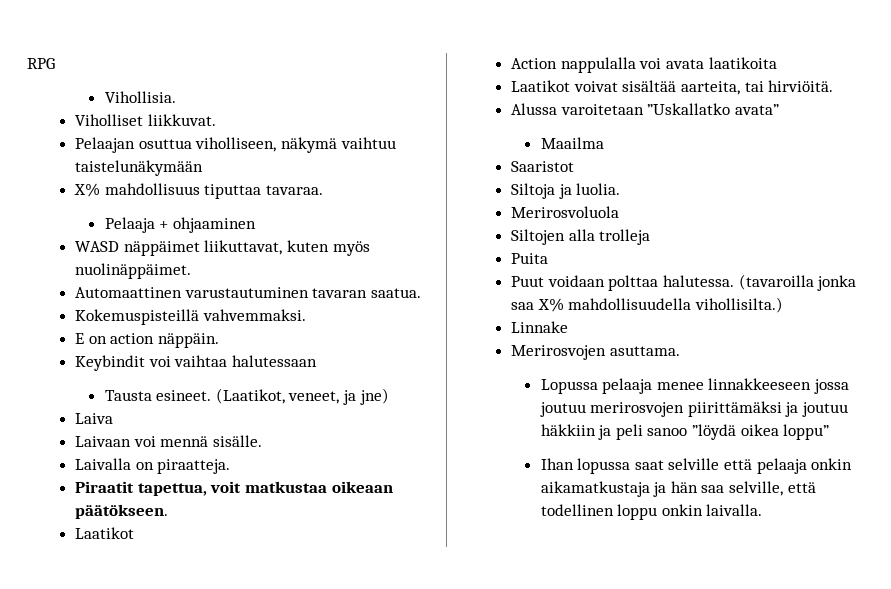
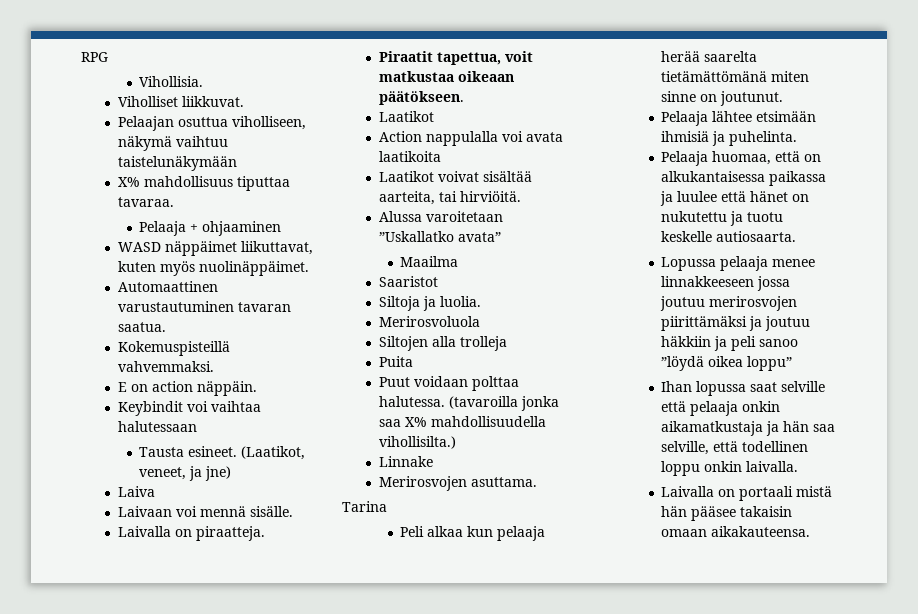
(680, 351) none -> [342,501,387,512] [400,526,546,541] [661,51,758,62] [661,71,810,82] [661,91,784,106] [661,111,817,126] [661,131,798,146] [661,151,822,166] [661,171,827,186] [660,191,810,206] [661,211,784,226] [661,231,797,242] // Tarina // Peli alkaa kun pelaaja herää saarelta tietämättömänä miten sinne on joutunut. // Pelaaja lähtee etsimään ihmisiä ja puhelinta. // Pelaaja huomaa, että on alkukantaisessa paikassa ja luulee että hänet on nukutettu ja tuotu keskelle autiosaarta.
(763, 510) none -> [661,486,833,501] [661,506,793,521] [661,526,811,537] // Laivalla on portaali mistä hän pääsee takaisin omaan aikakauteensa.

